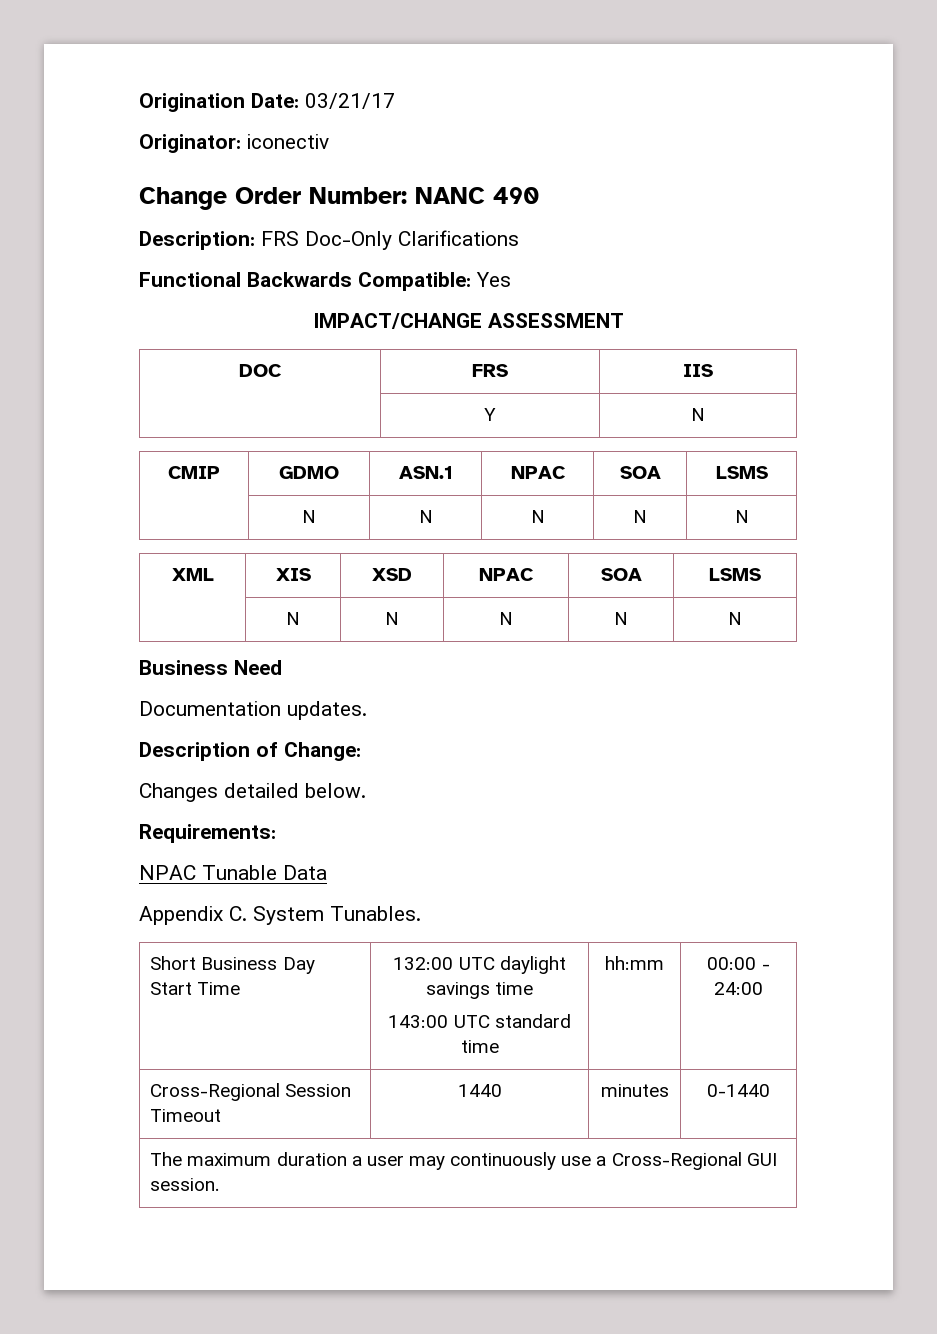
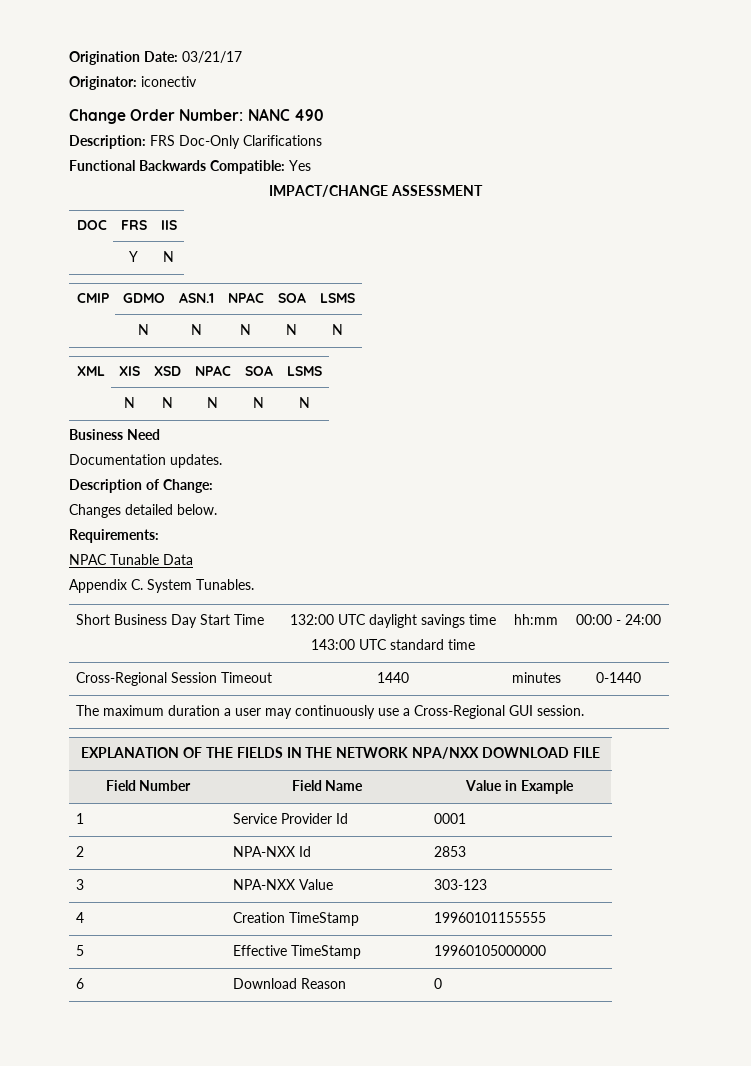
(221, 1184) none -> [81,747,600,759] [105,780,192,791] [291,780,364,791] [465,780,574,794] [75,813,84,824] [232,813,348,824] [433,813,466,824] [75,846,84,857] [232,846,311,857] [433,846,466,857] [75,879,84,890] [232,879,333,890] [433,879,487,890] [75,912,84,923] [232,912,359,926] [433,912,546,923] [75,945,84,956] [232,945,361,959] [433,945,546,956] [75,978,84,989] [232,978,346,989] [433,978,442,989] // EXPLANATION OF THE FIELDS IN THE NETWORK NPA/NXX DOWNLOAD FILE // Field Number | Field Name | Value in Example // 1 | Service Provider Id | 0001 // 2 | NPA-NXX Id | 2853 // 3 | NPA-NXX Value | 303-123 // 4 | Creation TimeStamp | 19960101155555 // 5 | Effective TimeStamp | 19960105000000 // 6 | Download Reason | 0

